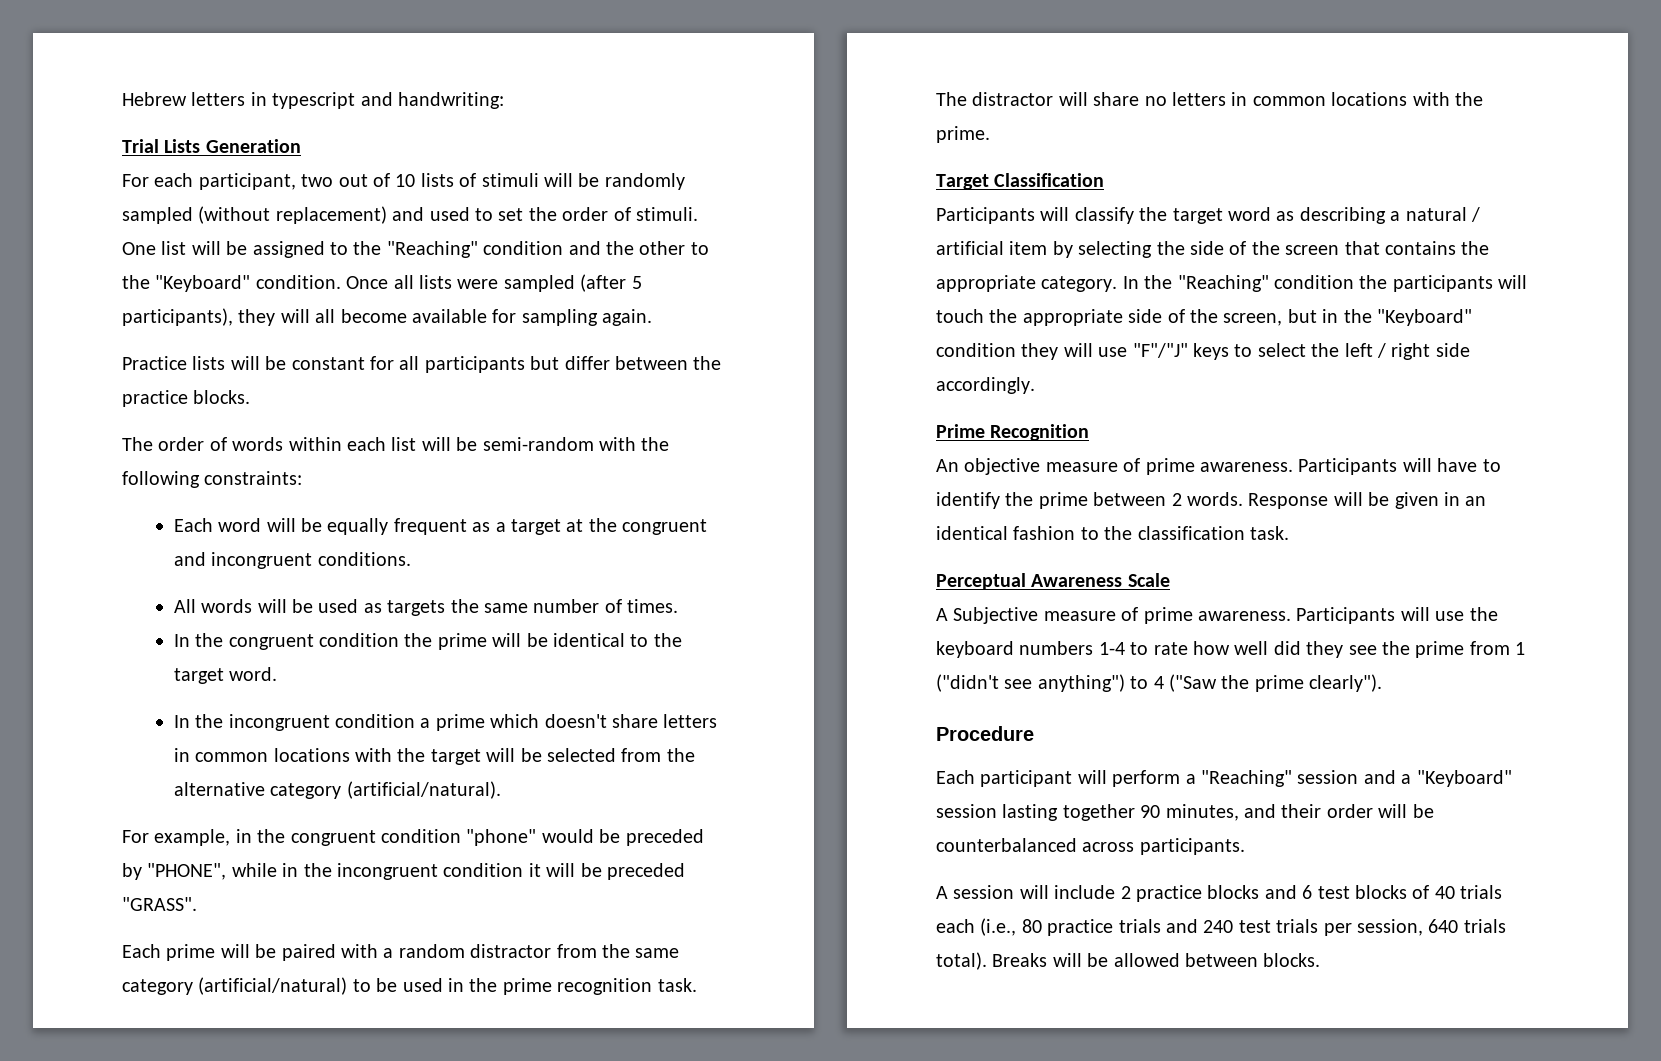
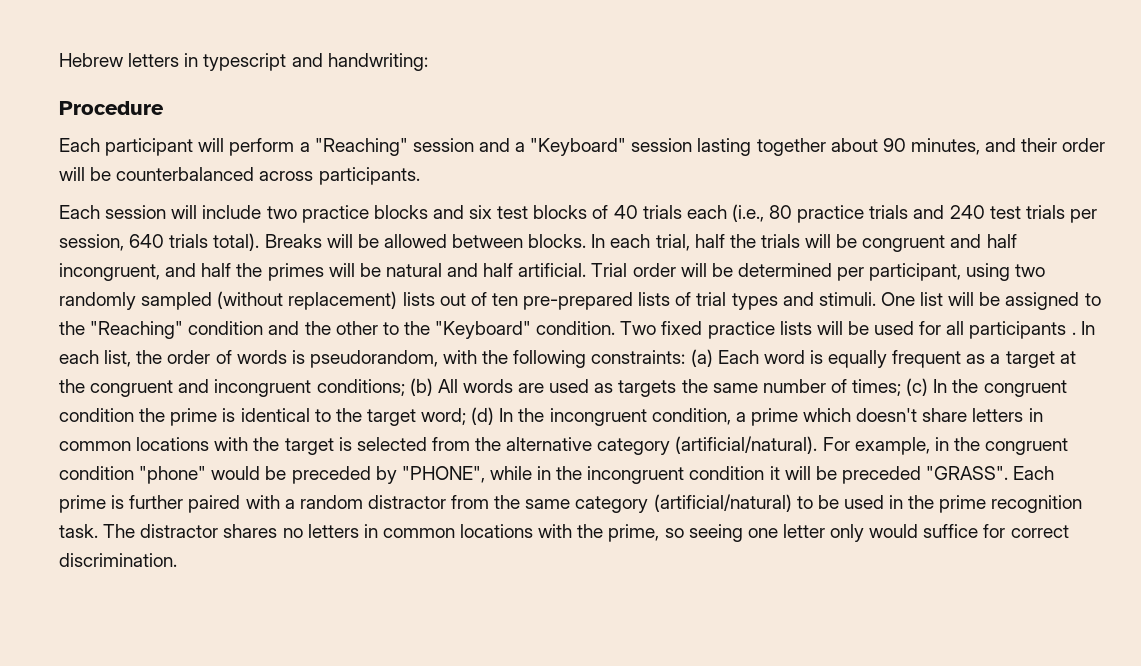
[122,139,301,153] [122,173,685,190] [122,206,698,224] [122,241,709,258] [122,274,642,292] [122,308,653,326] [122,356,722,373] [122,390,251,407] [122,437,670,451] [122,471,303,488] [173,518,708,535] [173,552,411,569] [173,599,679,616] [173,633,682,650] [173,667,278,684] [173,714,718,731] [173,748,695,765] [173,781,501,799] [122,829,704,846] [122,863,685,880] [122,897,197,911] [122,944,680,961] [122,977,697,995] [936,92,1483,106] [936,126,990,143] [936,173,1105,190] [936,207,1480,224] [936,241,1490,258] [936,275,1528,292] [936,309,1472,326] [936,343,1470,360] [936,377,1035,394] [936,424,1090,441] [936,458,1501,475] [936,492,1487,509] [936,526,1289,540] [936,573,1170,590] [936,607,1498,624] [936,641,1526,658] [936,674,1383,692] // Trial Lists Generation // For each participant, two out of 10 lists of stimuli will be randomly sampled (without replacement) and used to set the order of stimuli. One list will be assigned to the "Reaching" condition and the other to the "Keyboard" condition. Once all lists were sampled (after 5 participants), they will all become available for sampling again. // Practice lists will be constant for all participants but differ between the practice blocks. // The order of words within each list will be semi-random with the following constraints: // Each word will be equally frequent as a target at the congruent and incongruent conditions. // All words will be used as targets the same number of times. // In the congruent condition the prime will be identical to the target word. // In the incongruent condition a prime which doesn't share letters in common locations with the target will be selected from the alternative category (artificial/natural). // For example, in the congruent condition "phone" would be preceded by "PHONE", while in the incongruent condition it will be preceded "GRASS". // Each prime will be paired with a random distractor from the same category (artificial/natural) to be used in the prime recognition task. The distractor will share no letters in common locations with the prime. // Target Classification // Participants will classify the target word as describing a natural / artificial item by selecting the side of the screen that contains the appropriate category. In the "Reaching" condition the participants will touch the appropriate side of the screen, but in the "Keyboard" condition they will use "F"/"J" keys to select the left / right side accordingly. // Prime Recognition // An objective measure of prime awareness. Participants will have to identify the prime between 2 words. Response will be given in an identical fashion to the classification task. // Perceptual Awareness Scale // A Subjective measure of prime awareness. Participants will use the keyboard numbers 1-4 to rate how well did they see the prime from 1 ("didn't see anything") to 4 ("Saw the prime clearly"). -> (428, 62) none
(1135, 812) none -> [830,138,878,152] about
[936,886,948,899] A -> [59,205,100,219] Each
[1120,886,1131,899] 2 -> [266,206,297,219] two
[1302,885,1313,899] 6 -> [469,205,493,219] six
(1321, 960) none -> [591,234,1017,252] [59,263,1046,281] [59,291,1101,310] [59,321,1095,339] [59,349,1076,368] [59,378,1067,397] [59,407,1043,426] [59,436,1069,455] [59,466,1055,484] [59,494,1083,513] [59,524,1069,542] [59,553,177,567] In each trial, half the trials will be congruent and half incongruent, and half the primes will be natural and half artificial. Trial order will be determined per participant, using two randomly sampled (without replacement) lists out of ten pre-prepared lists of trial types and stimuli. One list will be assigned to the "Reaching" condition and the other to the "Keyboard" condition. Two fixed practice lists will be used for all participants . In each list, the order of words is pseudorandom, with the following constraints: (a) Each word is equally frequent as a target at the congruent and incongruent conditions; (b) All words are used as targets the same number of times; (c) In the congruent condition the prime is identical to the target word; (d) In the incongruent condition, a prime which doesn't share letters in common locations with the target is selected from the alternative category (artificial/natural). For example, in the congruent condition "phone" would be preceded by "PHONE", while in the incongruent condition it will be preceded "GRASS". Each prime is further paired with a random distractor from the same category (artificial/natural) to be used in the prime recognition task. The distractor shares no letters in common locations with the prime, so seeing one letter only would suffice for correct discrimination.

